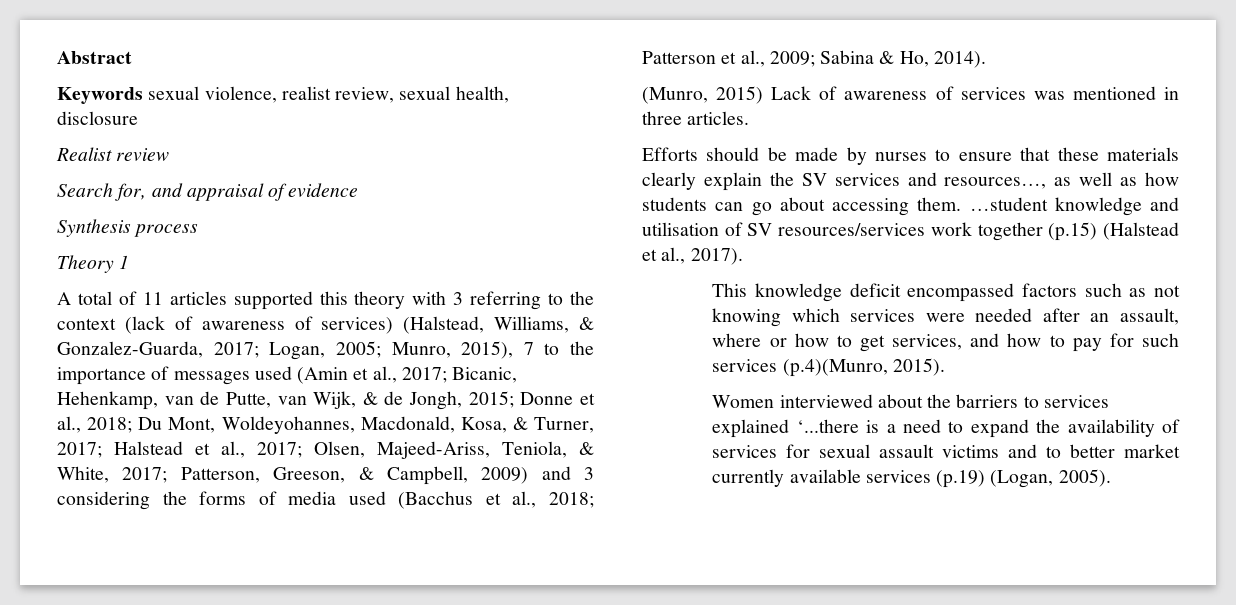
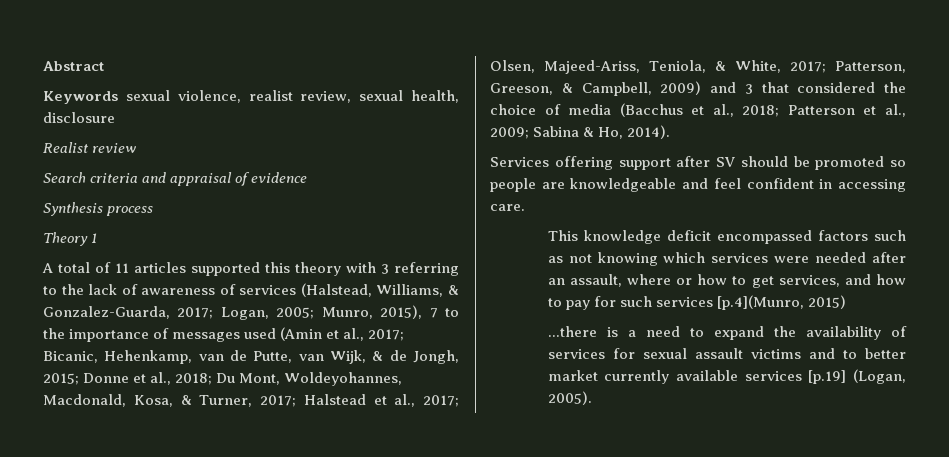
[115,183,147,201] for, -> [90,173,139,183] criteria
[57,316,394,334] context (lack of awareness of services) -> [88,284,297,295] lack of awareness of services
[57,491,247,510] considering the forms -> [761,82,906,93] [490,104,536,115] that considered the choice
[348,491,386,505] used -> (612, 109) none
[642,86,1179,104] [642,111,750,125] [642,147,1179,165] [642,172,1179,191] [642,197,1179,216] [642,222,1179,241] [642,247,743,265] (Munro, 2015) Lack of awareness of services was mentioned in three articles. // Efforts should be made by nurses to ensure that these materials clearly explain the SV services and resources…, as well as how students can go about accessing them. …student knowledge and utilisation of SV resources/services work together (p.15) (Halstead et al., 2017). -> [490,156,906,170] [490,178,906,192] [490,204,525,211] Services offering support after SV should be promoted so people are knowledgeable and feel confident in accessing care.
[782,358,945,377] [712,394,1109,408] [712,419,859,438] (p.4)(Munro, 2015). // Women interviewed about the barriers to services explained ‘...there -> [717,295,847,310] [547,326,597,337] [p.4](Munro, 2015) // ...there
[936,470,986,488] (p.19) -> [808,370,847,384] [p.19]

